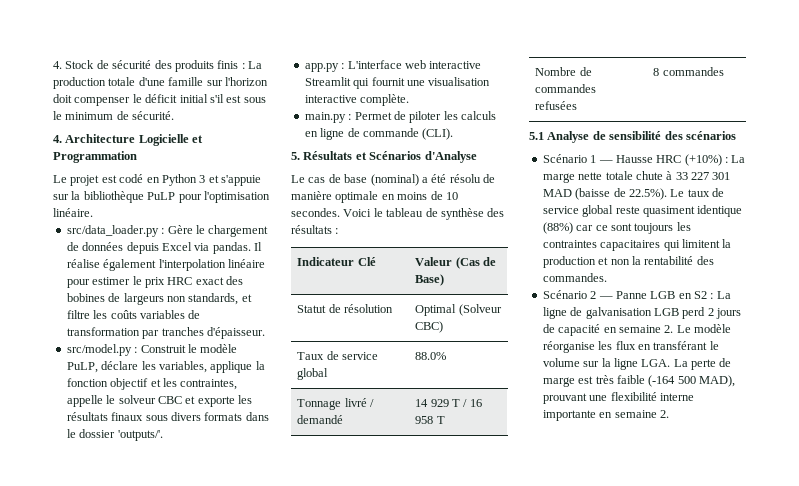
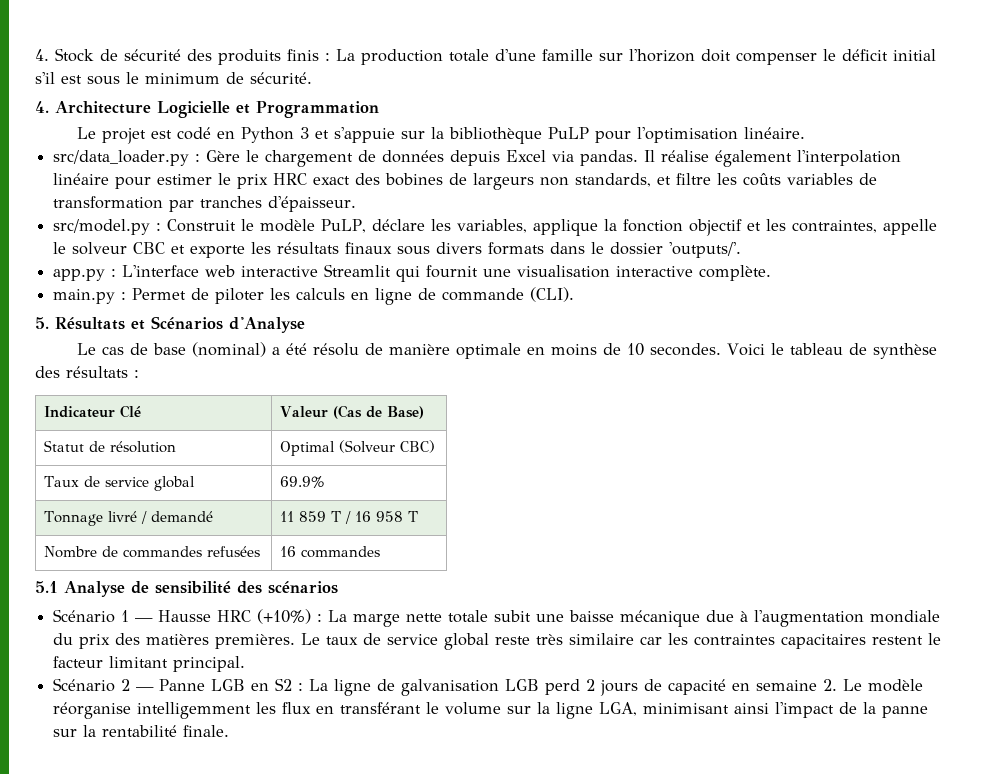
[415,352,447,360] 88.0% -> [280,476,325,488] 69.9%
[415,399,449,407] 14 929 -> [280,511,327,522] 11 859
[653,68,660,76] 8 -> [280,546,297,557] 16
[635,171,731,180] [542,188,667,200] chute à 33 227 301 MAD (baisse de 22.5%). -> [494,610,941,627] [53,633,296,649] subit une baisse mécanique due à l'augmentation mondiale du prix des matières premières.
[642,205,743,217] [542,222,691,234] [542,239,732,251] [542,256,714,268] [542,273,607,282] quasiment identique (88%) car ce sont toujours les contraintes capacitaires qui limitent la production et non la rentabilité des commandes. -> [536,633,942,649] [53,656,246,672] très similaire car les contraintes capacitaires restent le facteur limitant principal.
(595, 347) none -> [137,702,252,719] intelligemment
[641,358,732,370] [542,375,735,387] [542,392,694,404] [542,410,669,421] LGA. La perte de marge est très faible (-164 500 MAD), prouvant une flexibilité interne importante en semaine 2. -> [599,702,929,718] [53,725,230,737] LGA, minimisant ainsi l'impact de la panne sur la rentabilité finale.

